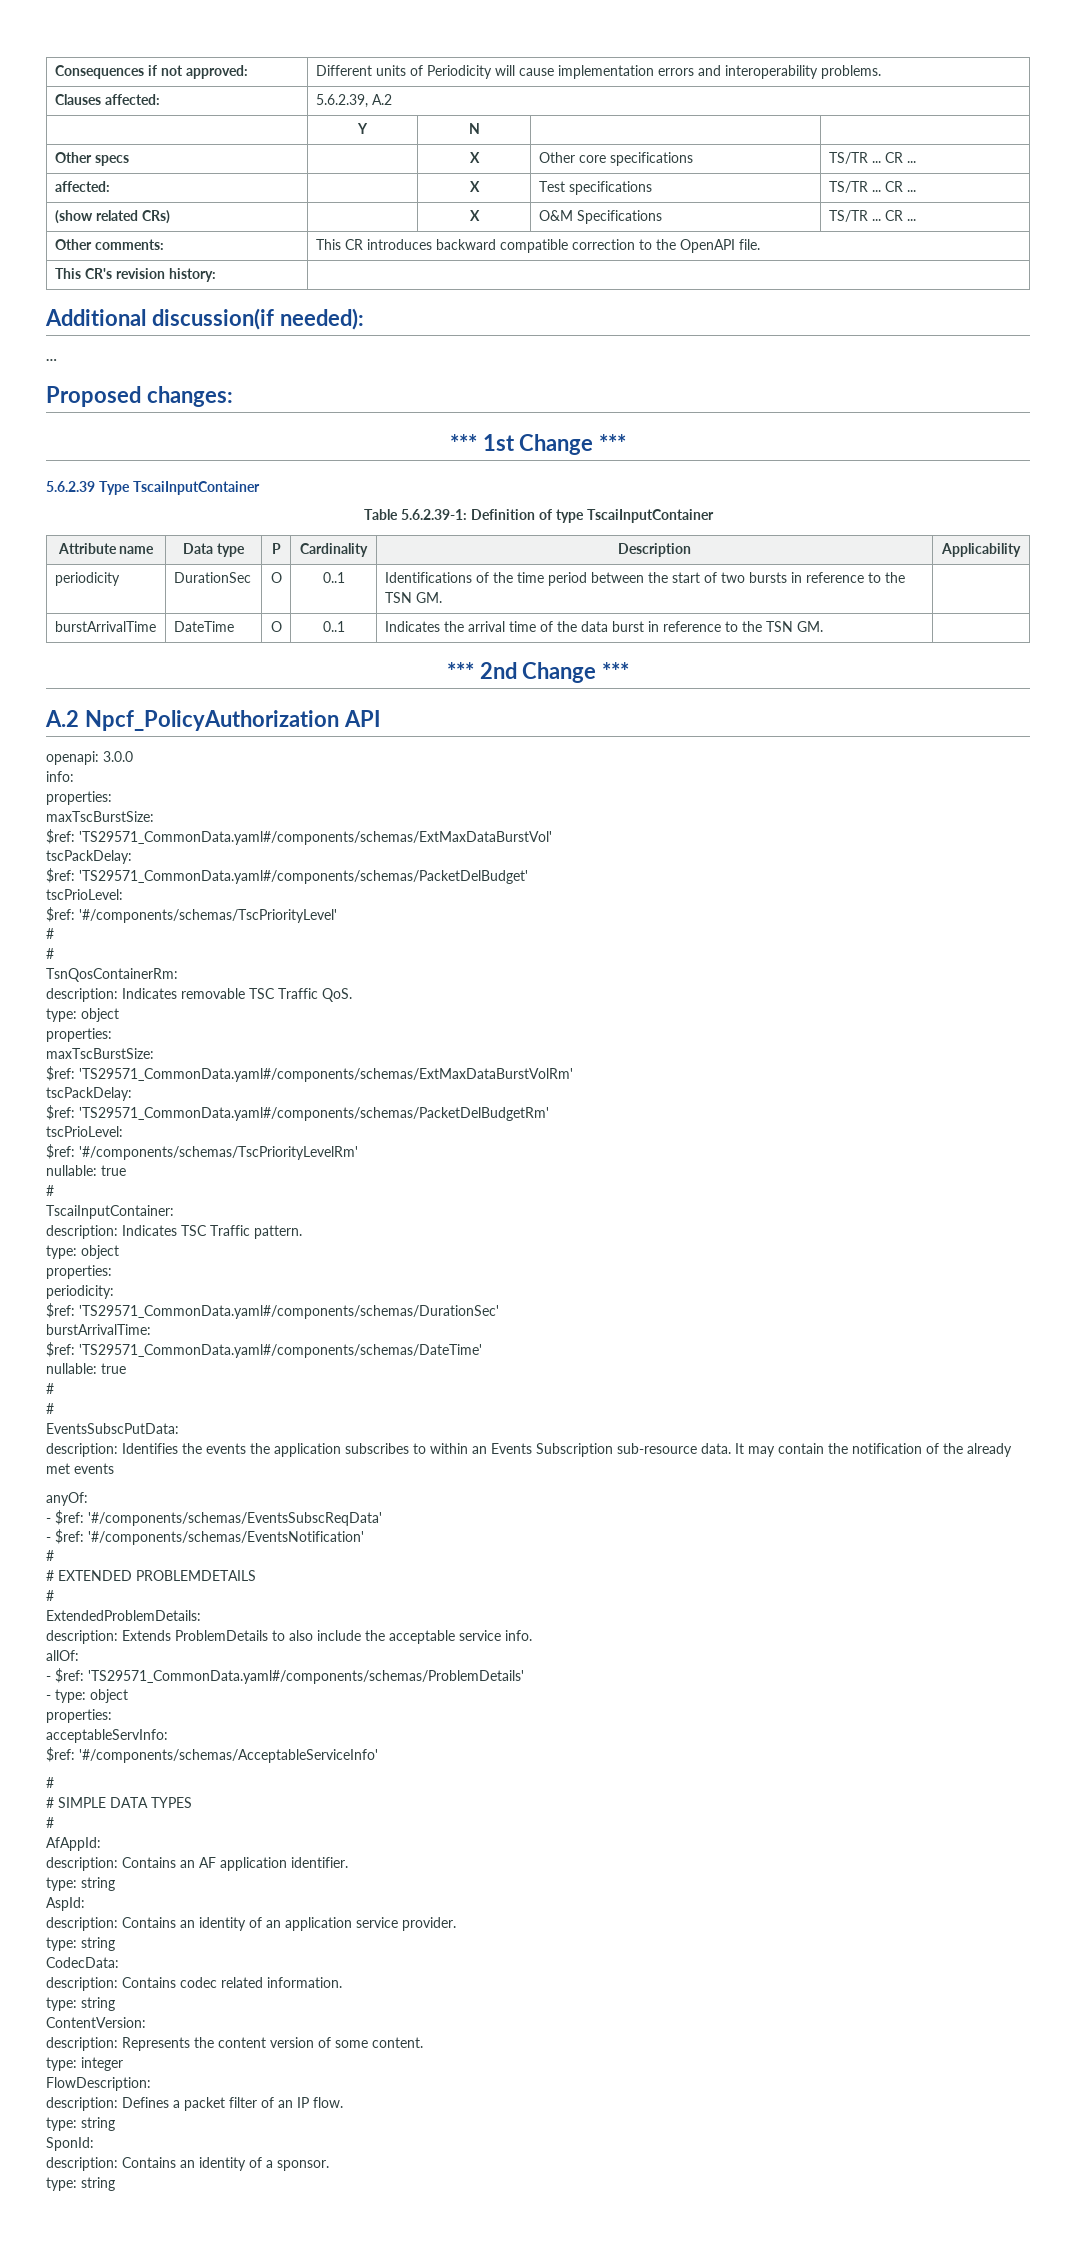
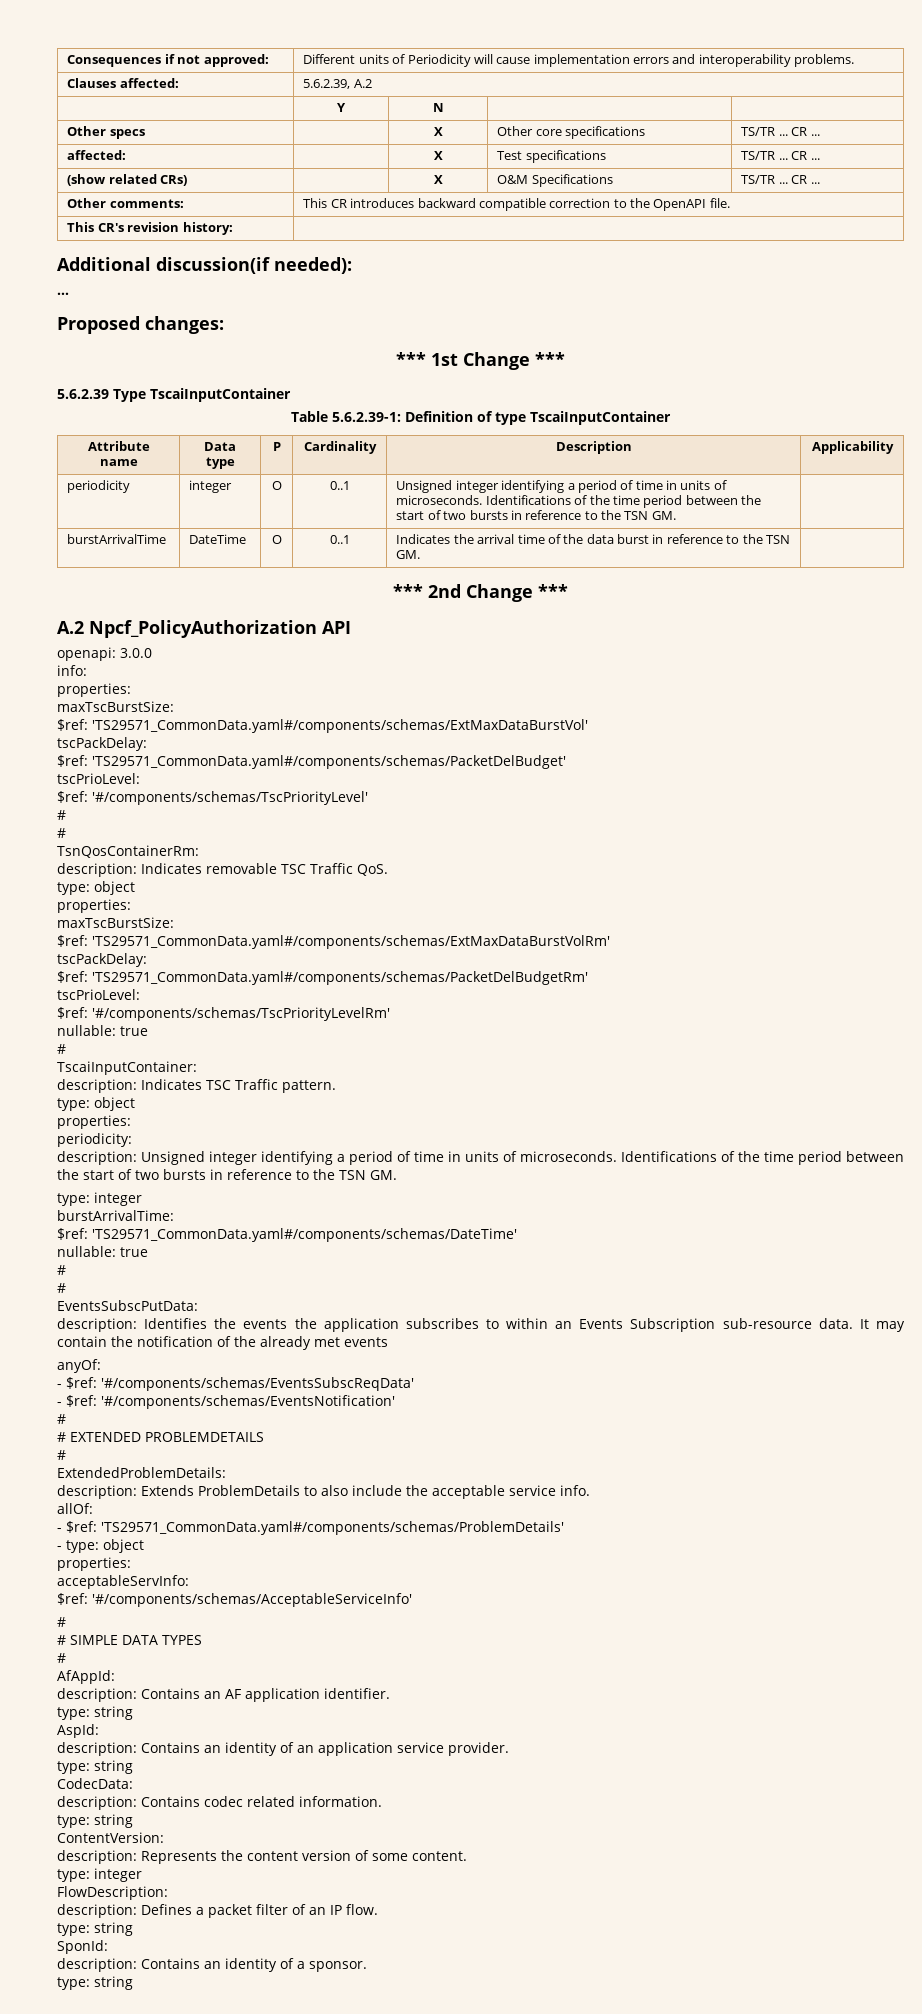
[173,572,251,583] [270,572,282,583] [322,572,345,583] DurationSec | O | 0..1 | -> [189,480,233,493] [271,481,282,490] [329,481,350,490] [396,480,727,493] [396,495,483,505] integer | O | 0..1 | Unsigned integer identifying a period of time in units of microseconds.
[46,1303,499,1319] $ref: 'TS29571_CommonData.yaml#/components/schemas/DurationSec' -> [57,1151,904,1165] [57,1169,397,1180] [57,1192,142,1206] description: Unsigned integer identifying a period of time in units of microseconds. Identifications of the time period between the start of two bursts in reference to the TSN GM. // type: integer

